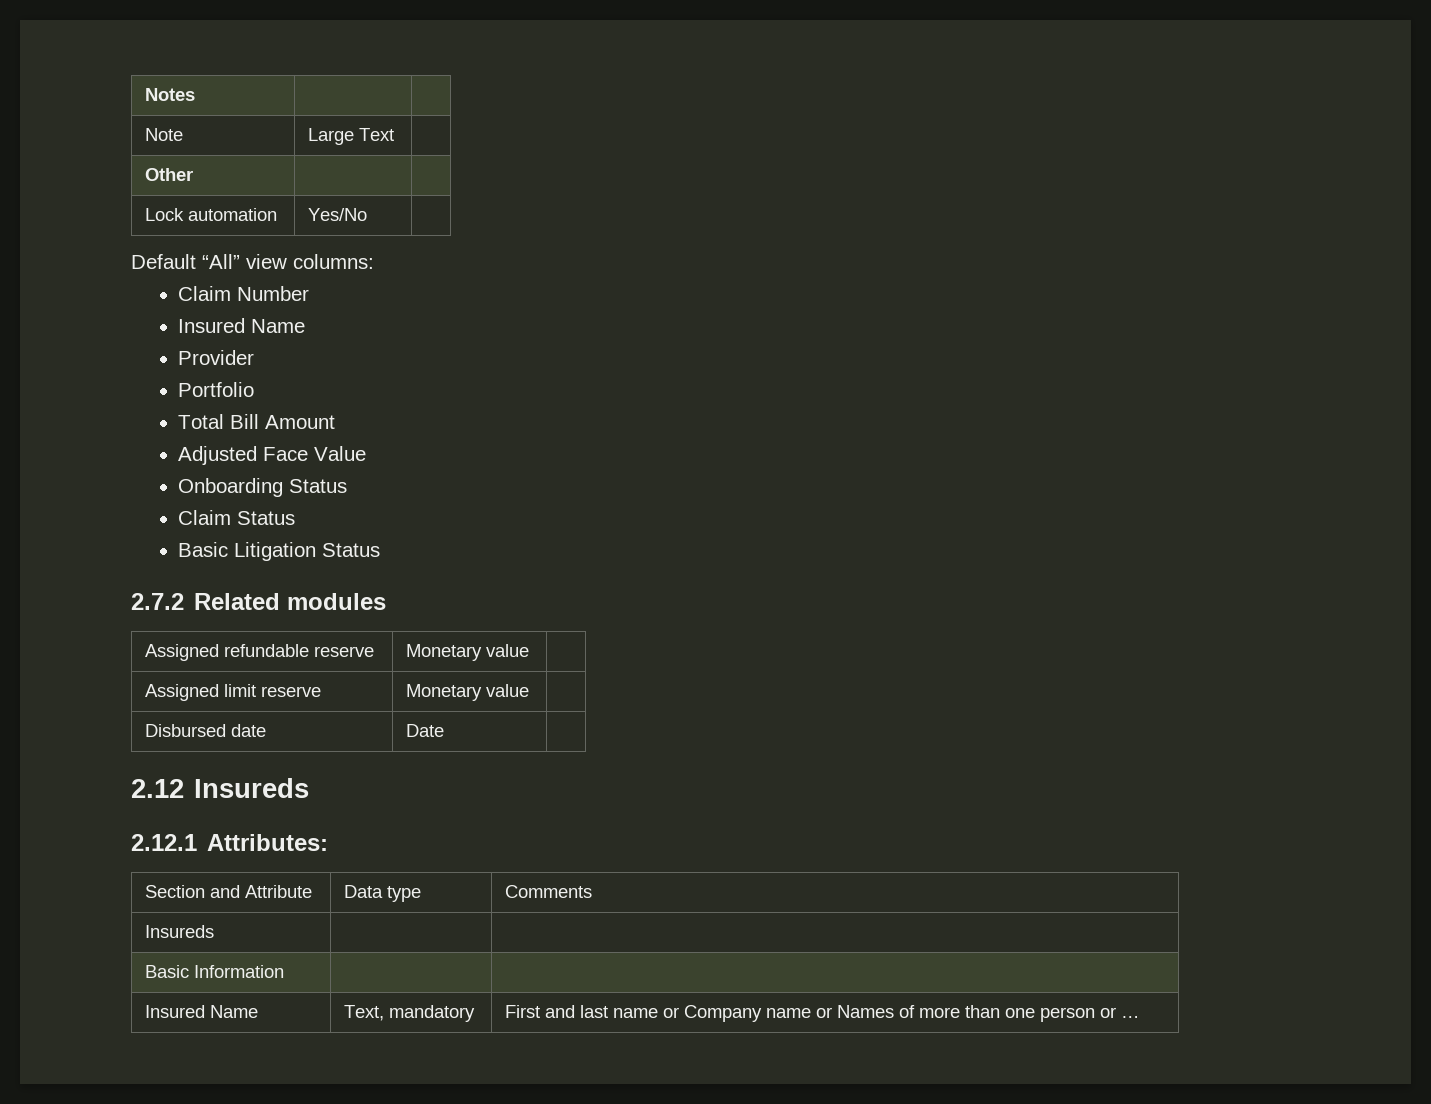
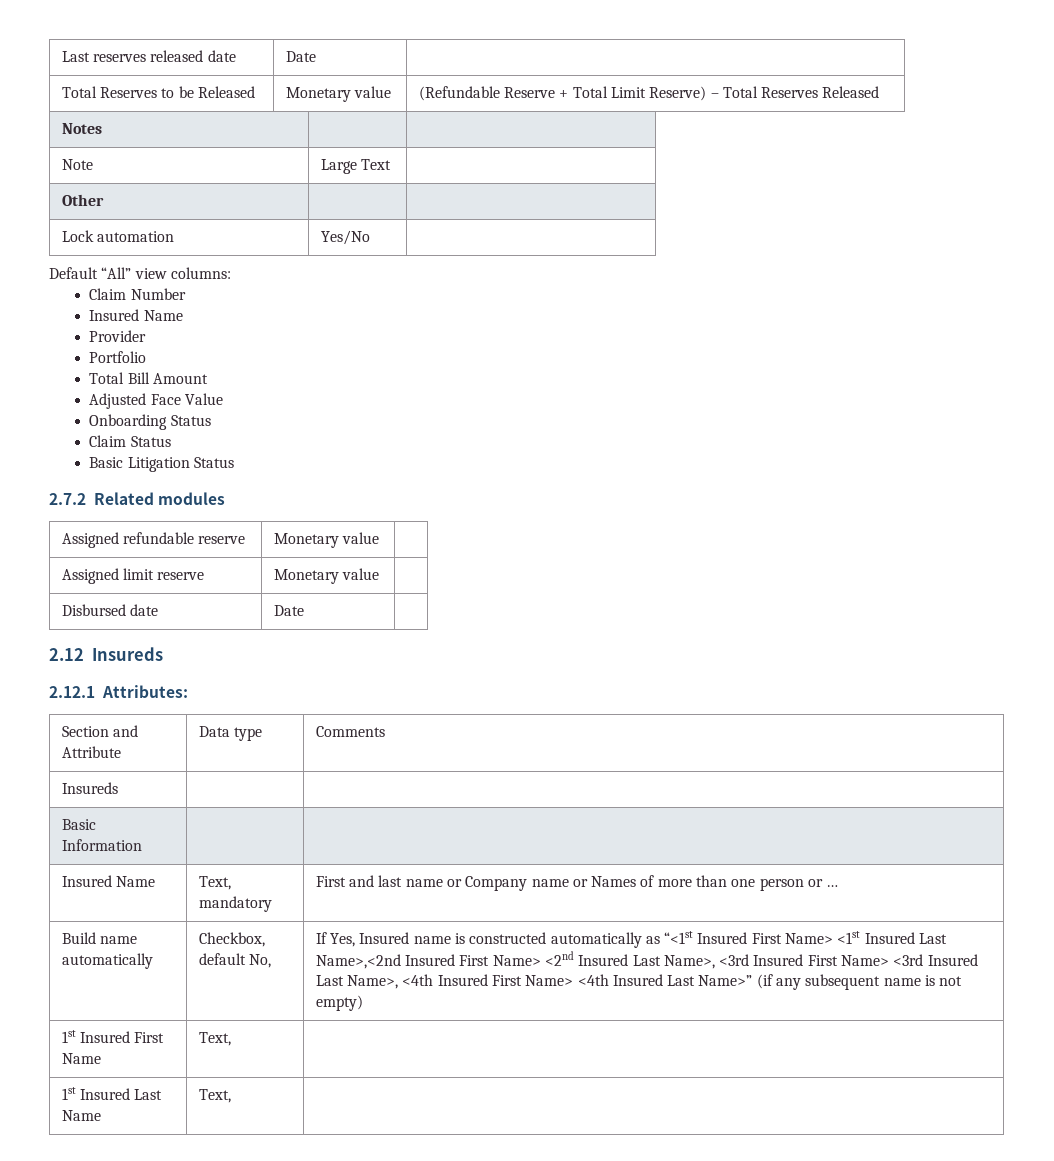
(145, 94) none -> [61,50,236,62] [285,51,316,62] [61,86,255,98] [285,86,391,102] [418,86,880,101] Last reserves released date | Date | // Total Reserves to be Released | Monetary value | (Refundable Reserve + Total Limit Reserve) – Total Reserves Released //
(1141, 1017) none -> [61,932,137,944] [61,953,153,969] [198,932,265,947] [198,953,271,968] [315,931,948,948] [315,951,978,969] [315,974,963,990] [315,995,363,1011] [61,1030,165,1043] [61,1053,101,1064] [198,1032,231,1046] [61,1087,163,1100] [61,1110,101,1121] [198,1089,231,1103] // Build name automatically | Checkbox, default No, | If Yes, Insured name is constructed automatically as “<1st Insured First Name> <1st Insured Last Name>,<2nd Insured First Name> <2nd Insured Last Name>, <3rd Insured First Name> <3rd Insured Last Name>, <4th Insured First Name> <4th Insured Last Name>” (if any subsequent name is not empty) // 1st Insured First Name | Text, | // 1st Insured Last Name | Text, |

